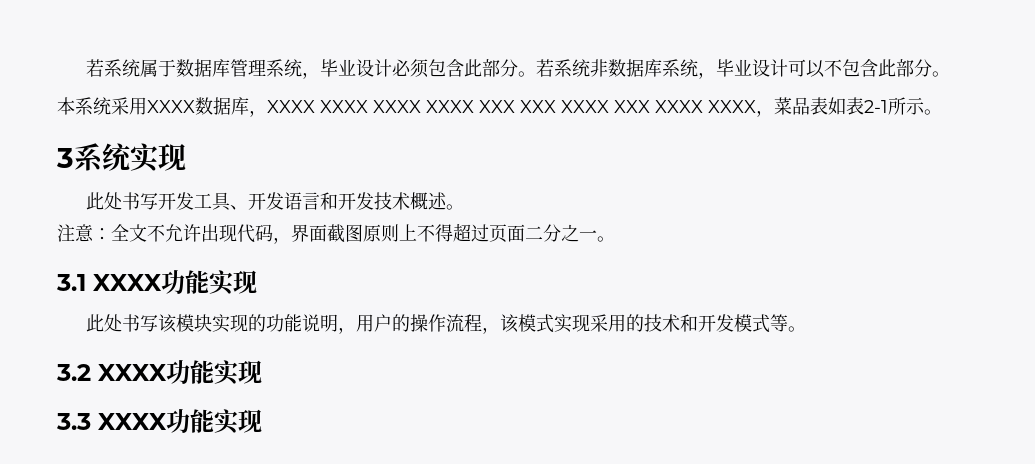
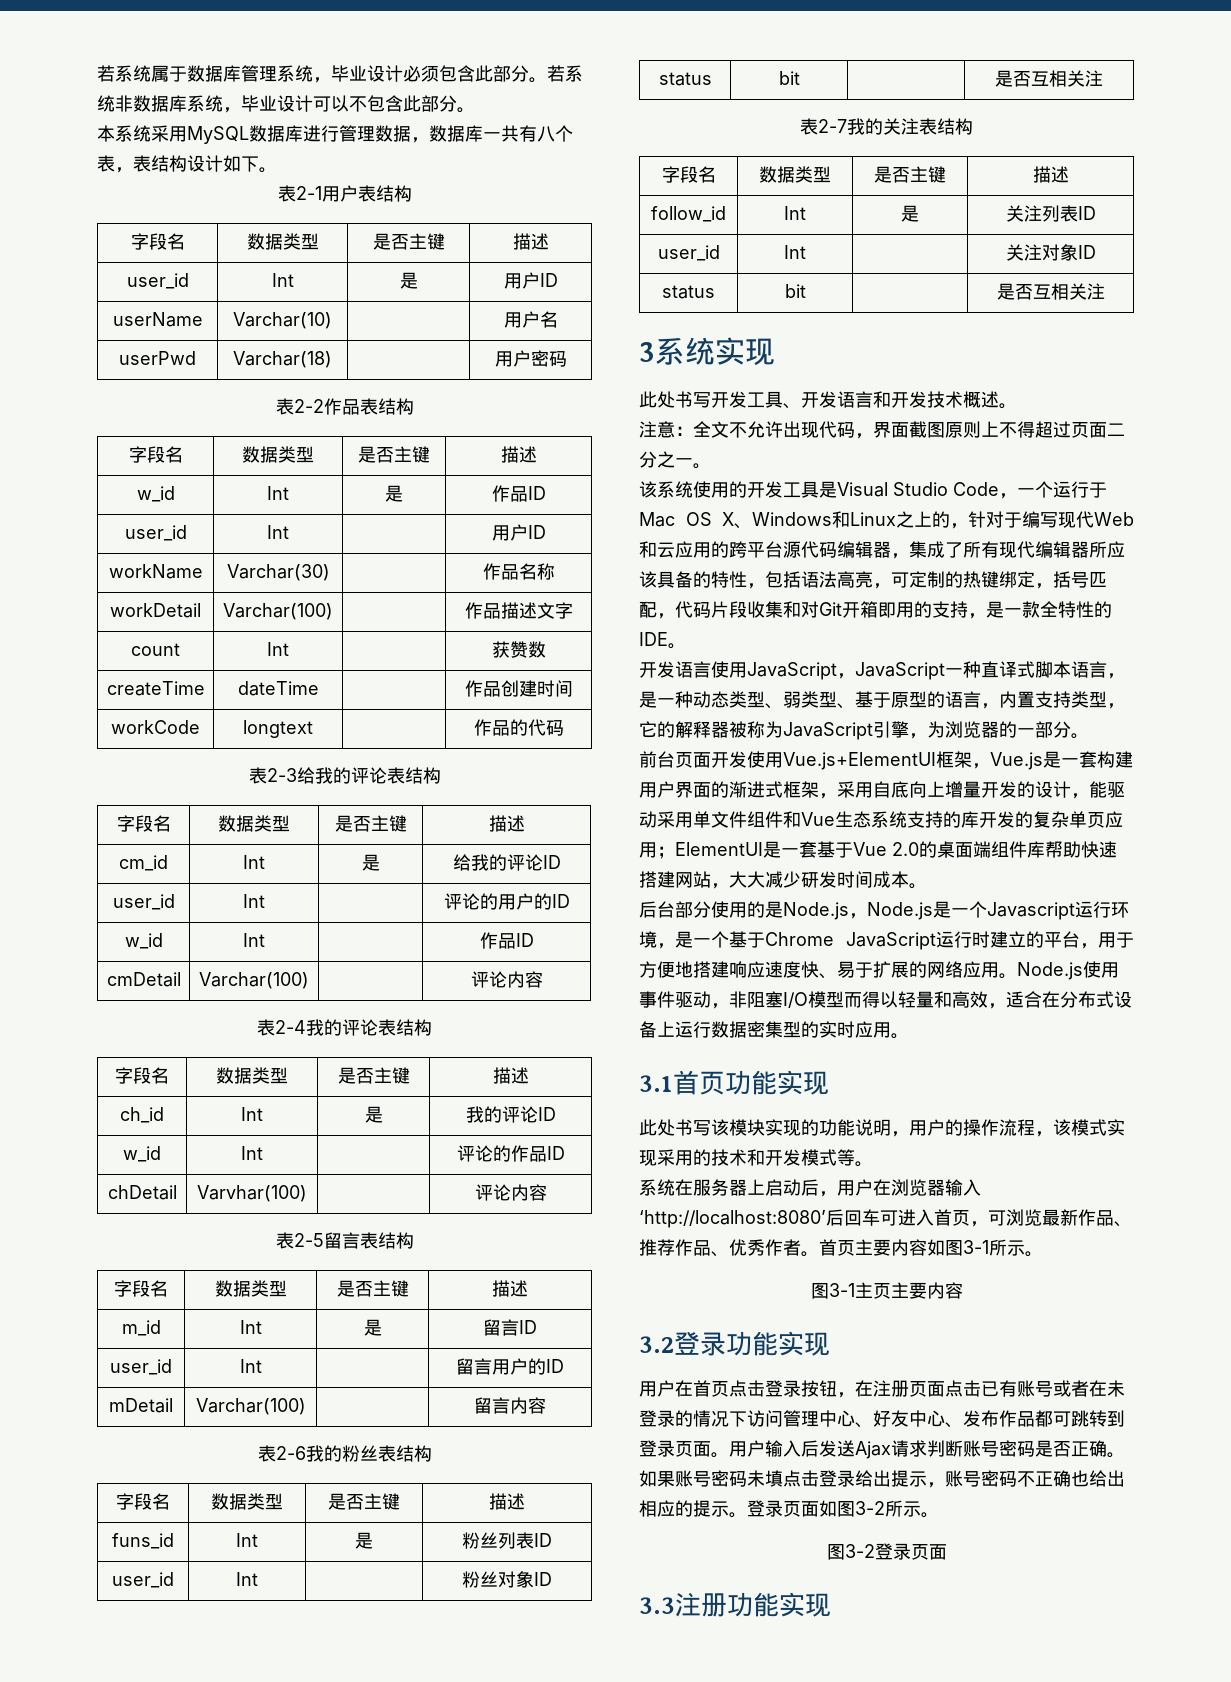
[147,97,942,117] XXXX数据库，XXXX XXXX XXXX XXXX XXX XXX XXXX XXX XXXX XXXX，菜品表如表2-1所示。 -> [187,125,573,144] [97,155,277,173] [277,185,412,202] [130,233,185,250] [246,233,319,250] [372,233,445,250] [512,233,549,250] [126,273,189,289] [271,273,294,287] [399,272,418,289] [503,272,558,289] [112,312,203,327] [233,312,332,329] [503,311,558,328] [119,351,196,365] [233,351,332,368] [494,350,567,367] [275,398,414,415] [128,446,183,463] [242,446,314,463] [358,446,430,463] [500,446,537,463] [136,486,175,502] [267,486,289,500] [385,485,403,502] [491,485,546,502] [124,525,187,541] [267,525,289,539] [491,524,546,541] [108,564,203,579] [226,564,330,581] [482,563,555,580] [110,603,201,618] [223,603,333,620] [464,602,573,619] [131,643,180,656] [267,642,289,656] [491,641,546,658] [106,681,205,696] [237,681,319,696] [464,680,573,697] [111,720,200,734] [243,720,313,738] [473,719,564,736] [248,767,441,784] [116,815,171,832] [218,815,290,832] [334,815,407,832] [488,815,525,832] [119,855,168,871] [243,855,265,869] [361,854,380,871] [452,854,561,871] [112,894,175,910] [243,894,265,908] [443,893,570,910] [124,933,163,949] [243,933,265,947] [479,932,534,949] [106,972,181,987] [199,972,309,989] [470,971,543,988] [257,1019,432,1036] [115,1067,169,1084] [216,1067,288,1084] [337,1067,410,1084] [492,1067,529,1084] [120,1107,164,1123] [241,1107,263,1121] [364,1106,383,1123] [465,1106,556,1123] [123,1146,161,1162] [241,1146,263,1160] [456,1145,565,1162] [107,1185,177,1200] [197,1185,307,1202] [474,1184,547,1201] [275,1232,414,1249] [114,1280,168,1297] [214,1280,287,1297] [336,1280,409,1297] [492,1280,528,1297] [121,1320,161,1336] [239,1320,262,1334] [363,1319,382,1336] [483,1319,537,1336] [110,1359,172,1375] [239,1359,262,1373] [456,1358,564,1375] [109,1398,173,1413] [195,1398,306,1415] [474,1397,546,1414] [257,1445,432,1462] [116,1493,170,1510] [211,1493,283,1510] [328,1493,400,1510] [489,1493,525,1510] [112,1533,174,1549] [236,1533,258,1547] [355,1532,373,1549] [462,1532,552,1549] [112,1572,174,1588] [236,1572,258,1586] [462,1571,552,1588] [658,72,712,86] [778,71,800,85] [995,70,1103,87] [800,118,973,135] [661,166,716,183] [759,166,831,183] [874,166,946,183] [1032,166,1069,183] [651,206,726,222] [784,206,806,220] [901,205,919,222] [1005,205,1096,222] [657,245,720,261] [784,245,806,259] [1005,244,1096,261] [662,285,715,299] [784,284,806,298] [996,283,1105,300] MySQL数据库进行管理数据，数据库一共有八个表，表结构设计如下。 // 表2-1用户表结构 // 字段名 | 数据类型 | 是否主键 | 描述 // user_id | Int | 是 | 用户ID // userName | Varchar(10) | | 用户名 // userPwd | Varchar(18) | | 用户密码 // 表2-2作品表结构 // 字段名 | 数据类型 | 是否主键 | 描述 // w_id | Int | 是 | 作品ID // user_id | Int | | 用户ID // workName | Varchar(30) | | 作品名称 // workDetail | Varchar(100) | | 作品描述文字 // count | Int | | 获赞数 // createTime | dateTime | | 作品创建时间 // workCode | longtext | | 作品的代码 // 表2-3给我的评论表结构 // 字段名 | 数据类型 | 是否主键 | 描述 // cm_id | Int | 是 | 给我的评论ID // user_id | Int | | 评论的用户的ID // w_id | Int | | 作品ID // cmDetail | Varchar(100) | | 评论内容 // 表2-4我的评论表结构 // 字段名 | 数据类型 | 是否主键 | 描述 // ch_id | Int | 是 | 我的评论ID // w_id | Int | | 评论的作品ID // chDetail | Varvhar(100) | | 评论内容 // 表2-5留言表结构 // 字段名 | 数据类型 | 是否主键 | 描述 // m_id | Int | 是 | 留言ID // user_id | Int | | 留言用户的ID // mDetail | Varchar(100) | | 留言内容 // 表2-6我的粉丝表结构 // 字段名 | 数据类型 | 是否主键 | 描述 // funs_id | Int | 是 | 粉丝列表ID // user_id | Int | | 粉丝对象ID // status | bit | | 是否互相关注 // 表2-7我的关注表结构 // 字段名 | 数据类型 | 是否主键 | 描述 // follow_id | Int | 是 | 关注列表ID // user_id | Int | | 关注对象ID // status | bit | | 是否互相关注
(615, 239) none -> [639,481,1107,499] [639,511,1134,529] [639,541,1125,559] [639,571,1107,589] [639,601,1112,619] [639,632,686,649] [639,661,1125,680] [639,691,1125,709] [639,721,1089,740] [639,751,1133,770] [639,781,1125,799] [639,811,1123,828] [639,841,1117,859] [639,871,927,889] [639,901,1129,920] [639,931,1134,950] [639,961,1119,980] [639,991,1132,1009] [639,1021,909,1039] // 该系统使用的开发工具是Visual Studio Code，一个运行于Mac OS X、Windows和Linux之上的，针对于编写现代Web和云应用的跨平台源代码编辑器，集成了所有现代编辑器所应该具备的特性，包括语法高亮，可定制的热键绑定，括号匹配，代码片段收集和对Git开箱即用的支持，是一款全特性的IDE。 // 开发语言使用JavaScript，JavaScript一种直译式脚本语言，是一种动态类型、弱类型、基于原型的语言，内置支持类型，它的解释器被称为JavaScript引擎，为浏览器的一部分。 // 前台页面开发使用Vue.js+ElementUI框架，Vue.js是一套构建用户界面的渐进式框架，采用自底向上增量开发的设计，能驱动采用单文件组件和Vue生态系统支持的库开发的复杂单页应用；ElementUI是一套基于Vue 2.0的桌面端组件库帮助快速搭建网站，大大减少研发时间成本。 // 后台部分使用的是Node.js，Node.js是一个Javascript运行环境，是一个基于Chrome JavaScript运行时建立的平台，用于方便地搭建响应速度快、易于扩展的网络应用。Node.js使用事件驱动，非阻塞I/O模型而得以轻量和高效，适合在分布式设备上运行数据密集型的实时应用。
[93,274,162,291] XXXX -> [673,1070,725,1095] 首页
(807, 329) none -> [639,1179,981,1197] [639,1209,1132,1228] [639,1239,1043,1257] [810,1282,963,1299] // 系统在服务器上启动后，用户在浏览器输入‘http://localhost:8080’后回车可进入首页，可浏览最新作品、推荐作品、优秀作者。首页主要内容如图3-1所示。 // 图3-1主页主要内容
[98,360,262,385] XXXX功能实现 -> [674,1331,830,1356] [639,1380,1125,1398] [639,1410,1125,1428] [639,1440,1125,1459] [639,1470,1125,1488] [639,1500,939,1518] [826,1543,947,1560] 登录功能实现 // 用户在首页点击登录按钮，在注册页面点击已有账号或者在未登录的情况下访问管理中心、好友中心、发布作品都可跳转到登录页面。用户输入后发送Ajax请求判断账号密码是否正确。如果账号密码未填点击登录给出提示，账号密码不正确也给出相应的提示。登录页面如图3-2所示。 // 图3-2登录页面
[98,413,167,430] XXXX -> [675,1592,727,1617] 注册

